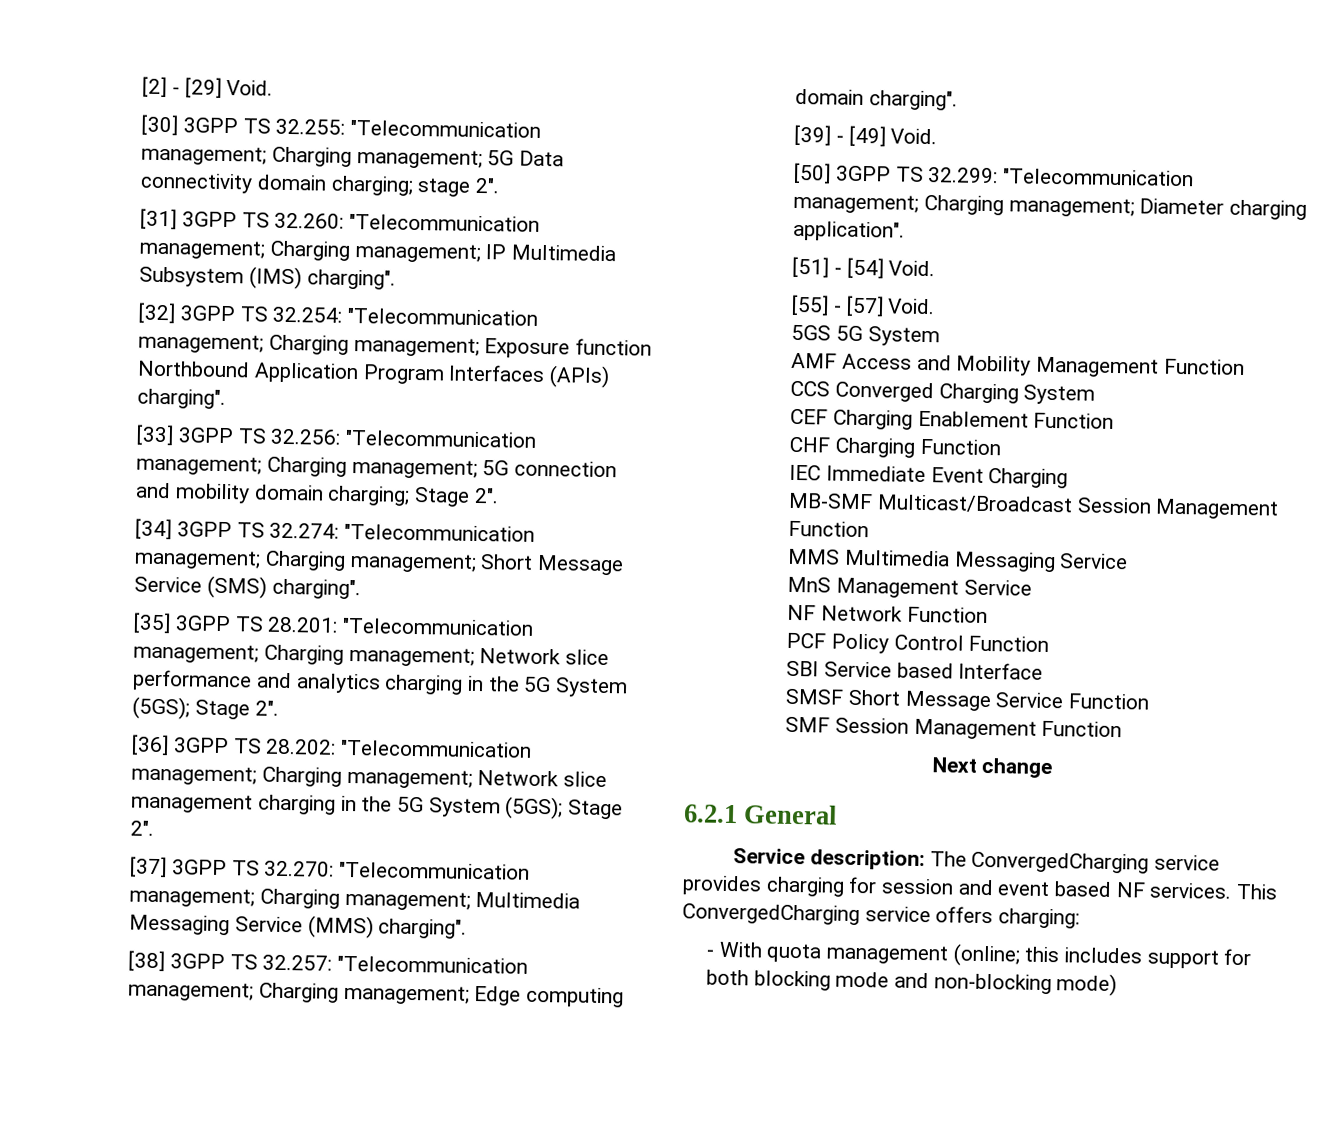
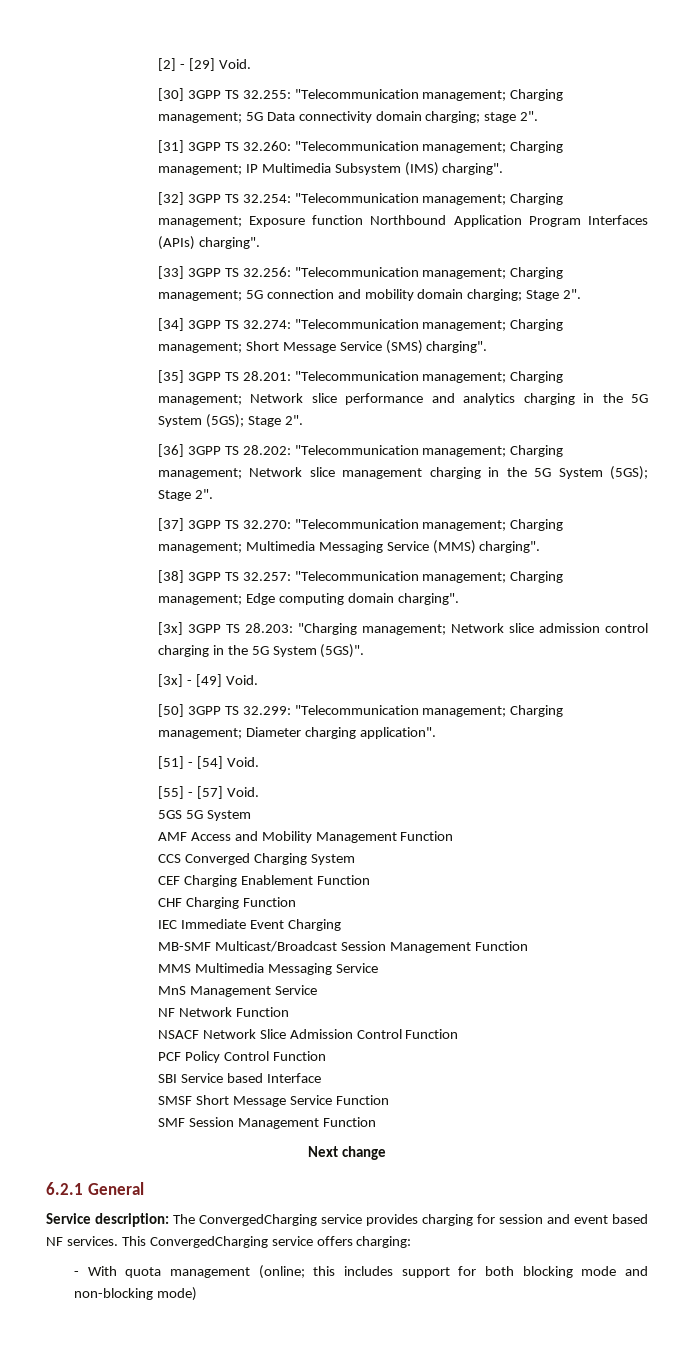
[794,124,832,146] [39] -> [157,622,648,635] [157,644,365,658] [157,674,183,687] [3x] 3GPP TS 28.203: "Charging management; Network slice admission control charging in the 5G System (5GS)". // [3x]
(988, 615) none -> [157,1029,459,1039] // NSACF Network Slice Admission Control Function

